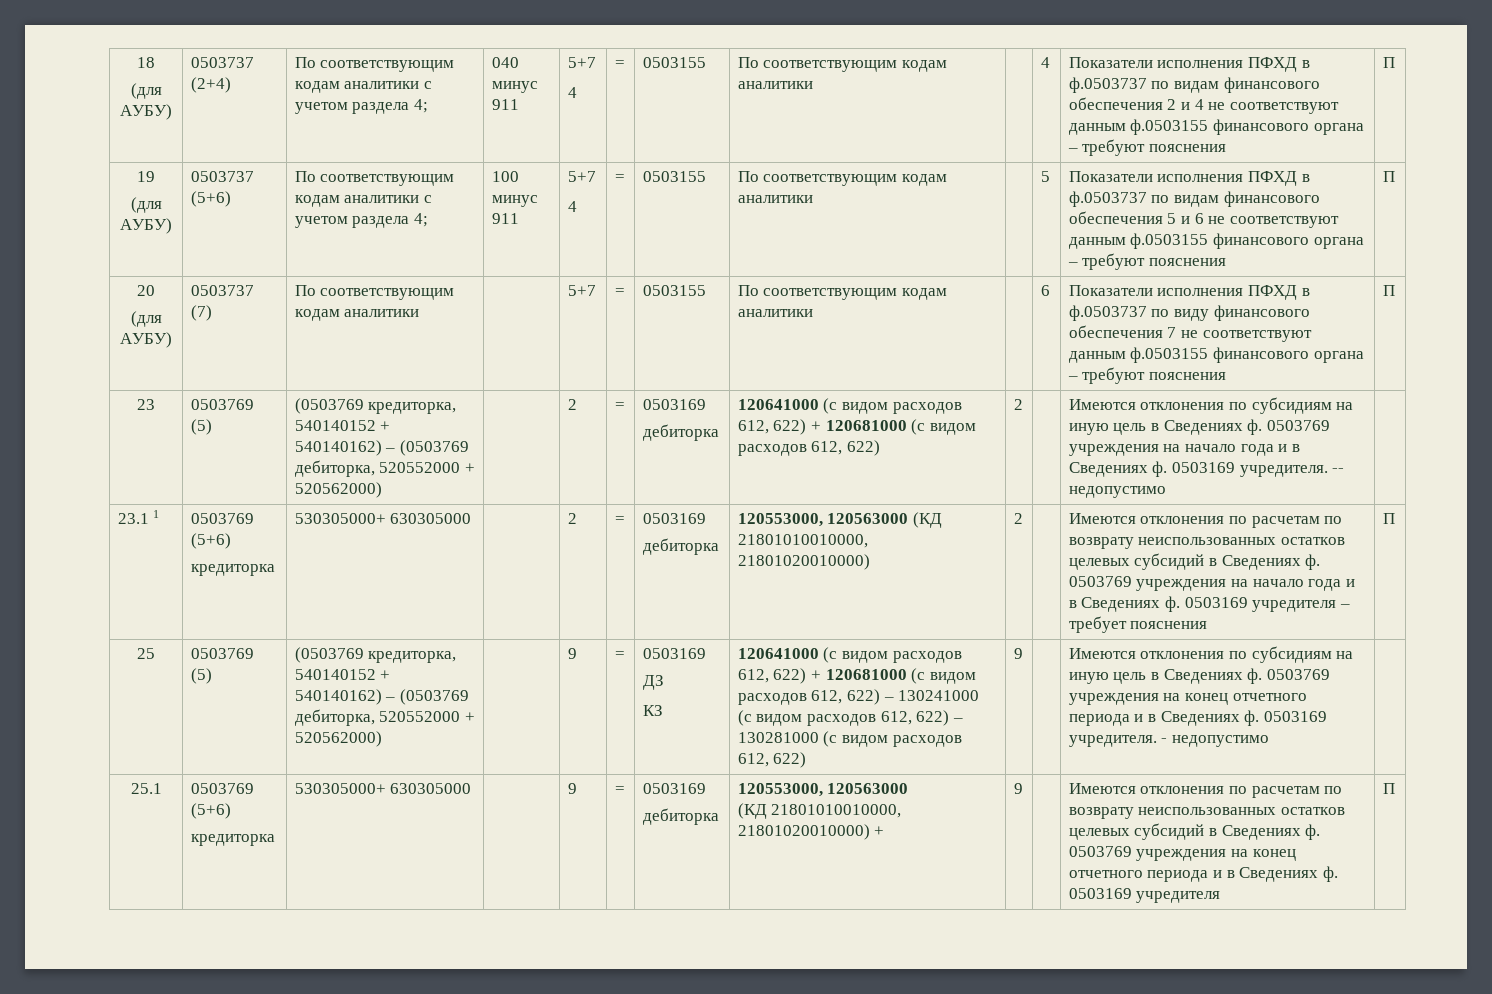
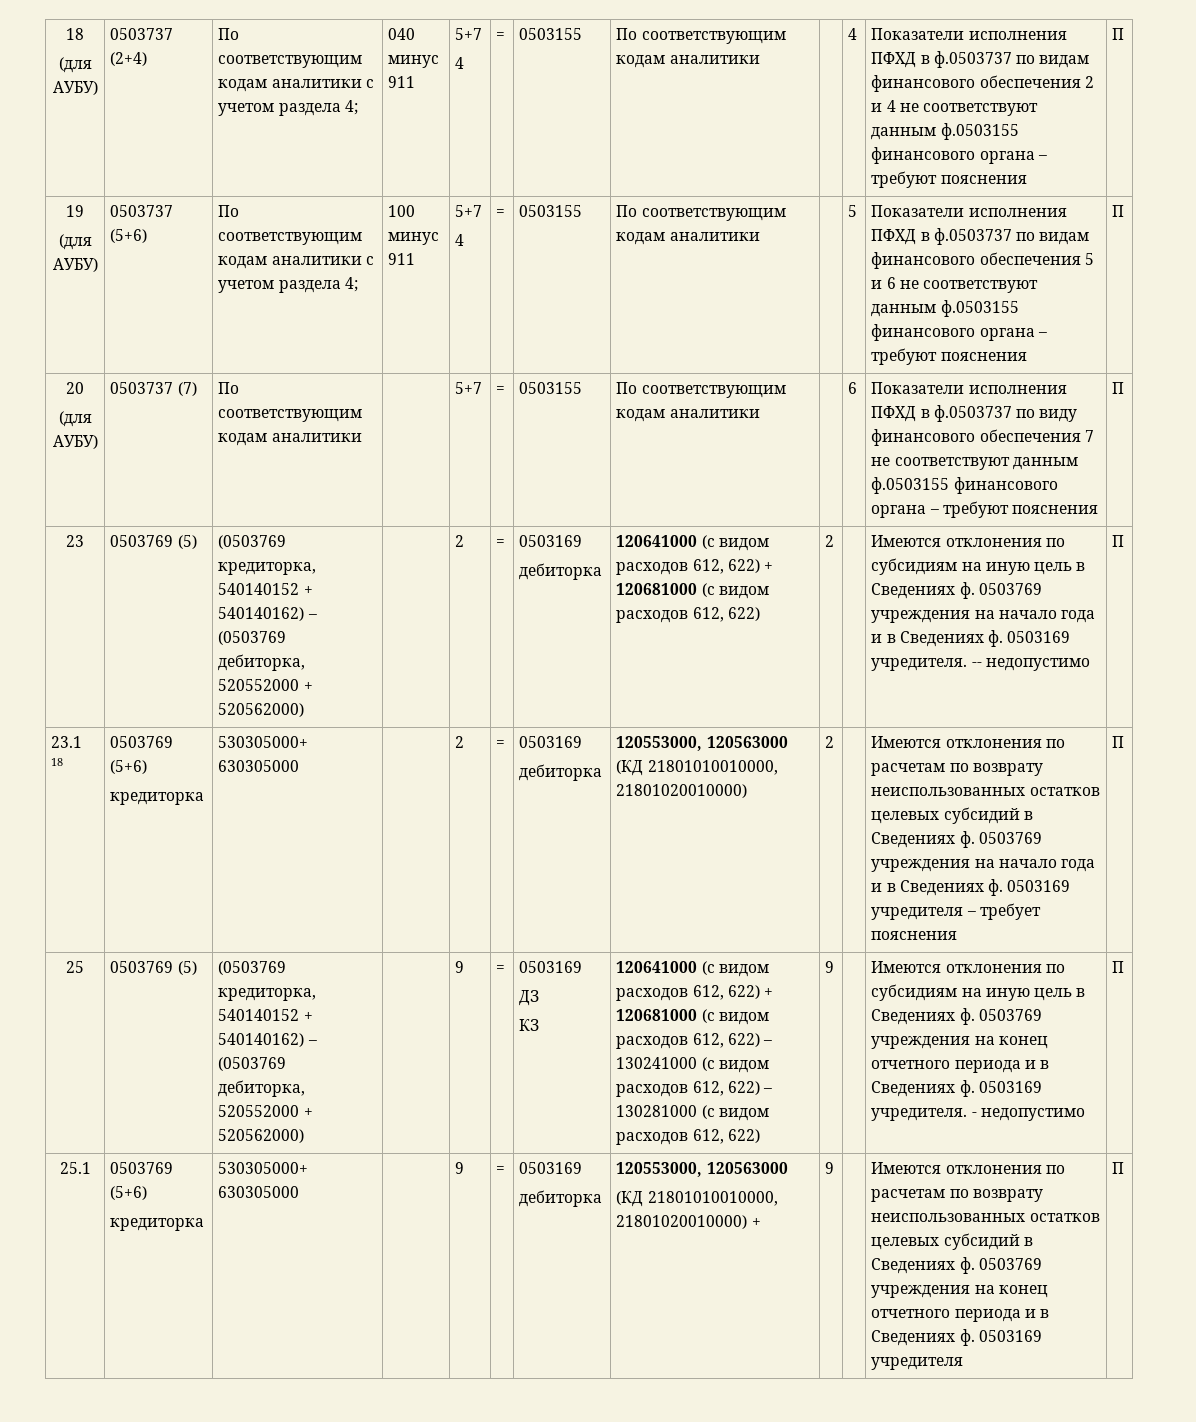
(1166, 492) none -> [1112,535,1125,547] П
[153,510,160,518] 1 -> [51,758,64,766] 18
(1270, 741) none -> [1112,961,1125,973] П

